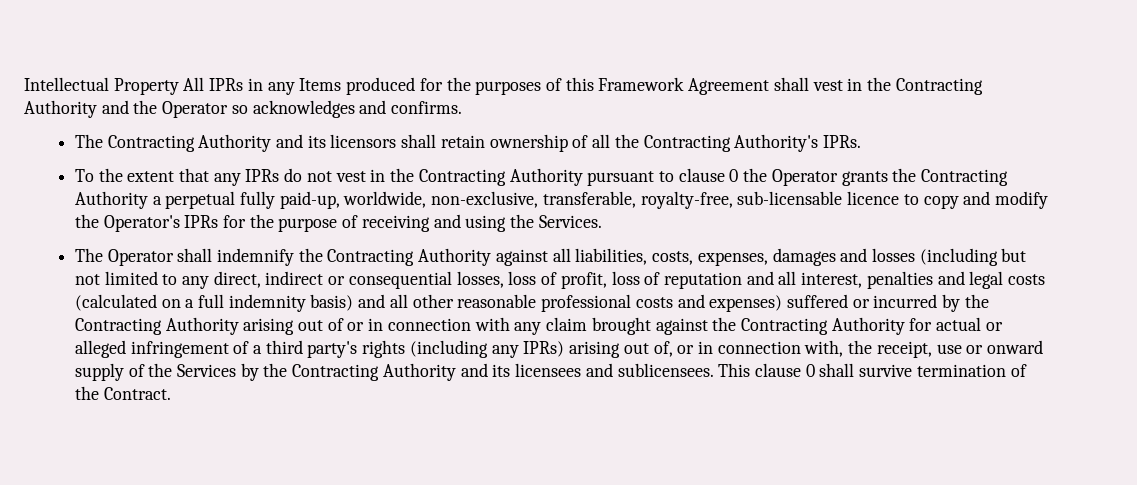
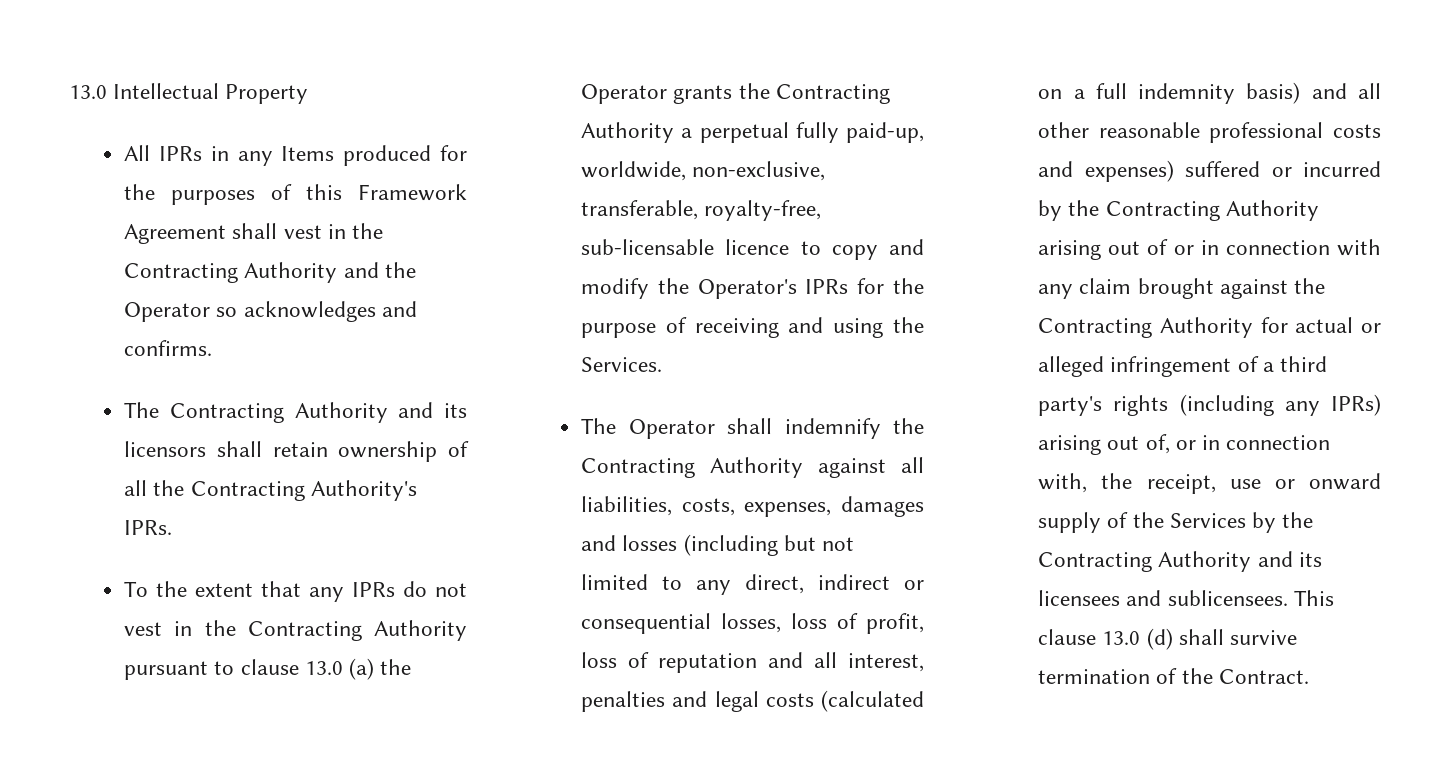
(24, 84) none -> [69,85,107,99] 13.0
(179, 86) none -> (309, 94) //
[729,169,739,182] 0 -> [304,658,375,680] 13.0 (a)
[805,364,815,377] 0 -> [1102,628,1173,650] 13.0 (d)

